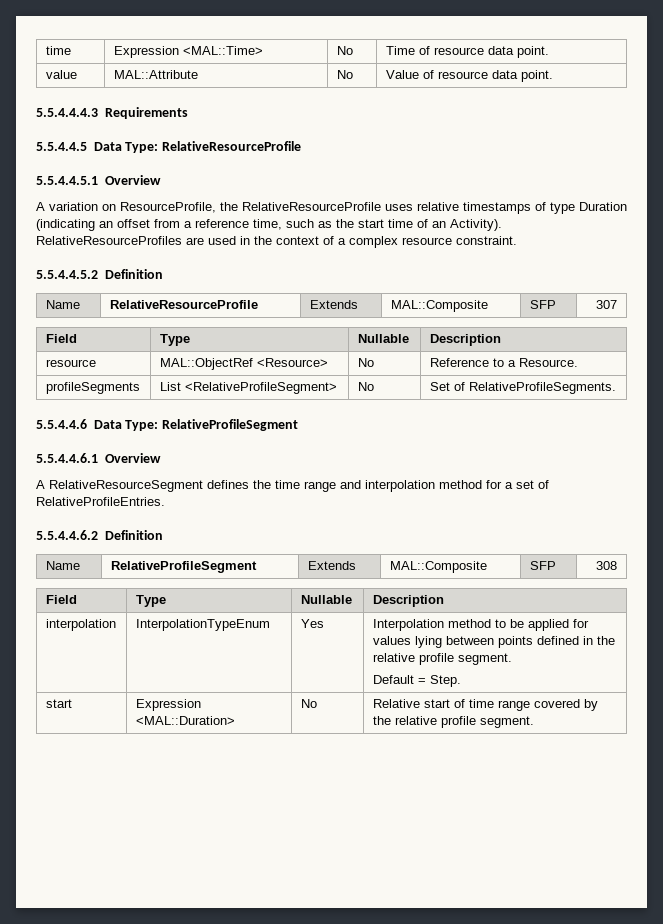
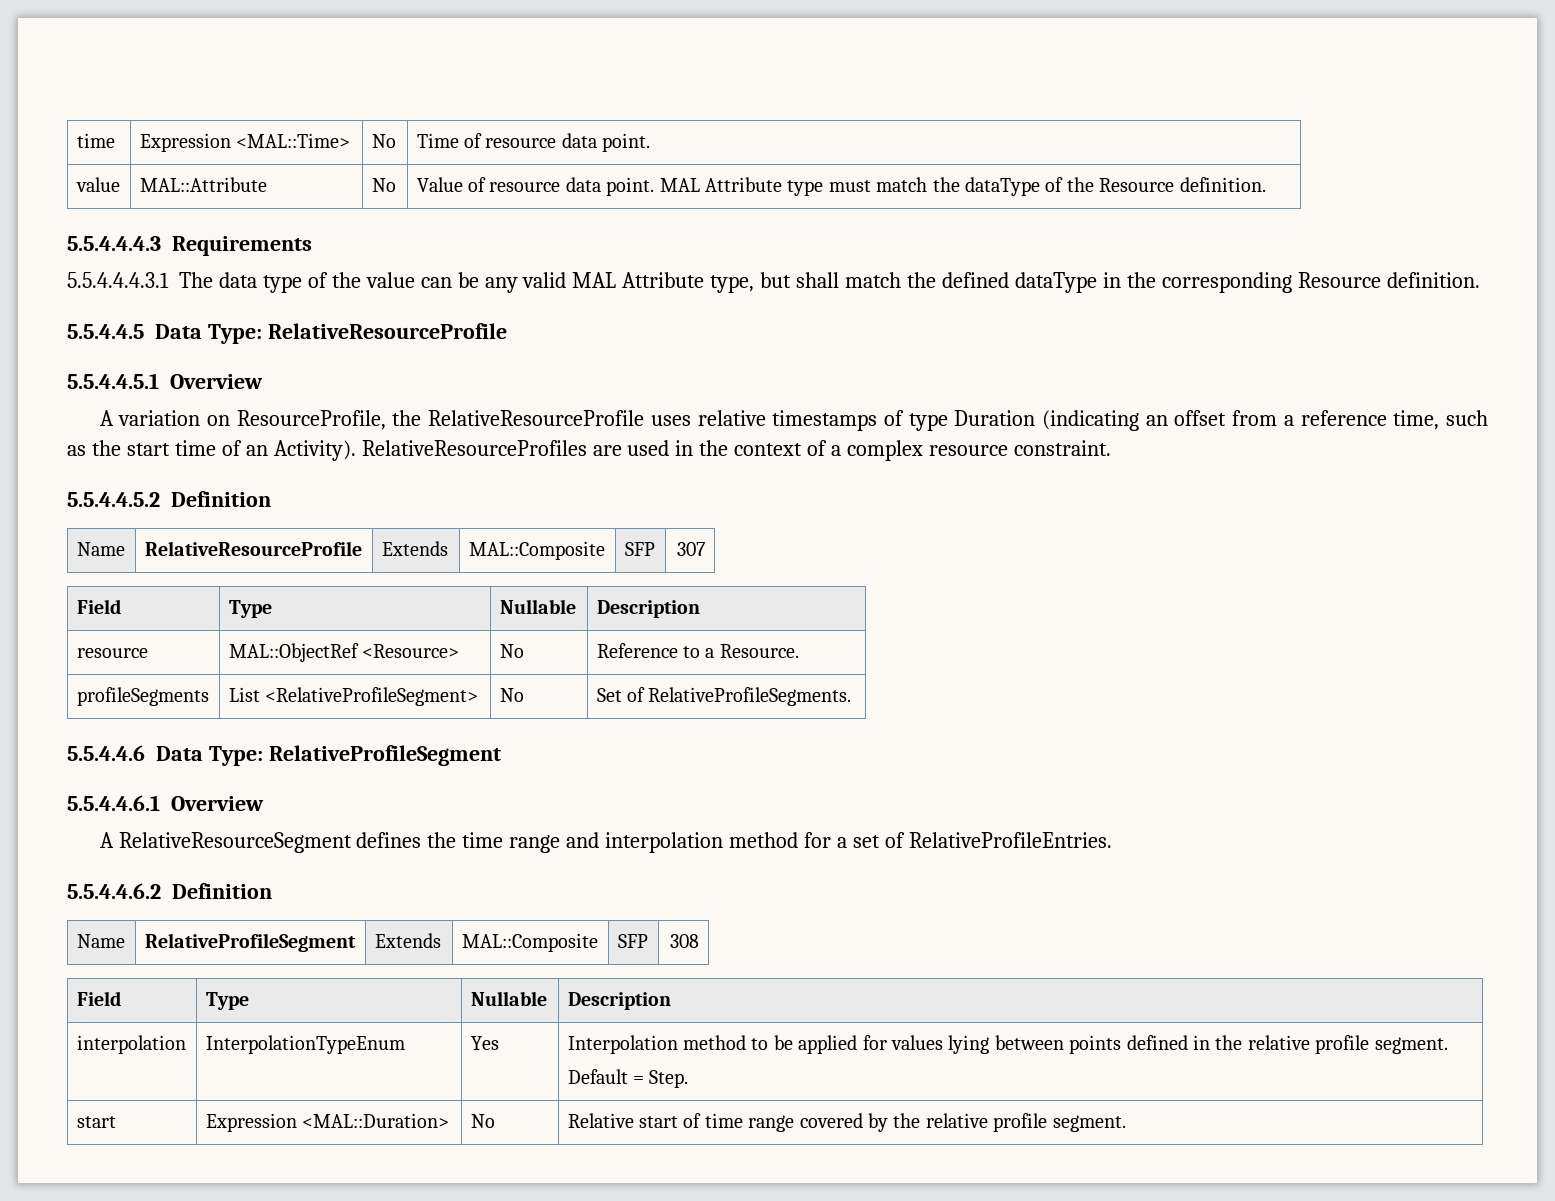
[36,107,188,119] // 5.5.4.4.4.3 Requirements -> [659,177,1266,196] [67,236,312,256] [67,272,1480,293] MAL Attribute type must match the dataType of the Resource definition. // 5.5.4.4.4.3 Requirements // 5.5.4.4.4.3.1 The data type of the value can be any valid MAL Attribute type, but shall match the defined dataType in the corresponding Resource definition.

